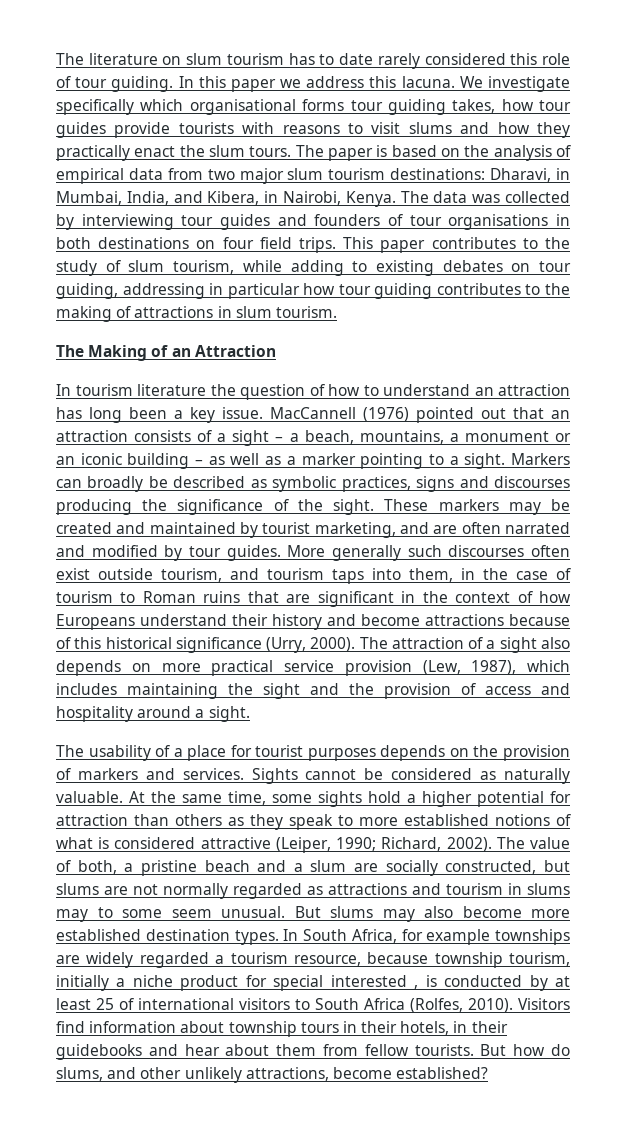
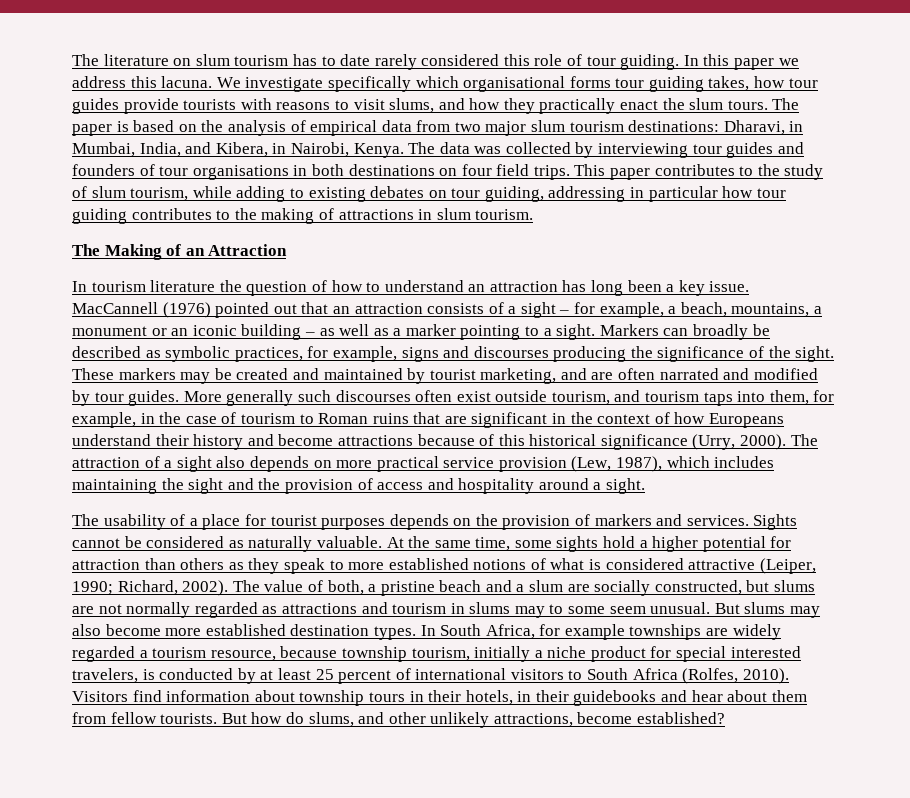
[408,122,452,134] slums -> [389,98,435,113] slums,
(284, 439) none -> [574,302,664,318] for example,
(411, 484) none -> [307,346,397,362] for example,
(453, 575) none -> [813,390,835,402] [72,412,136,428] for example,
[414,985,419,989] , -> [72,668,138,683] travelers,
(114, 1004) none -> [338,670,392,684] percent

